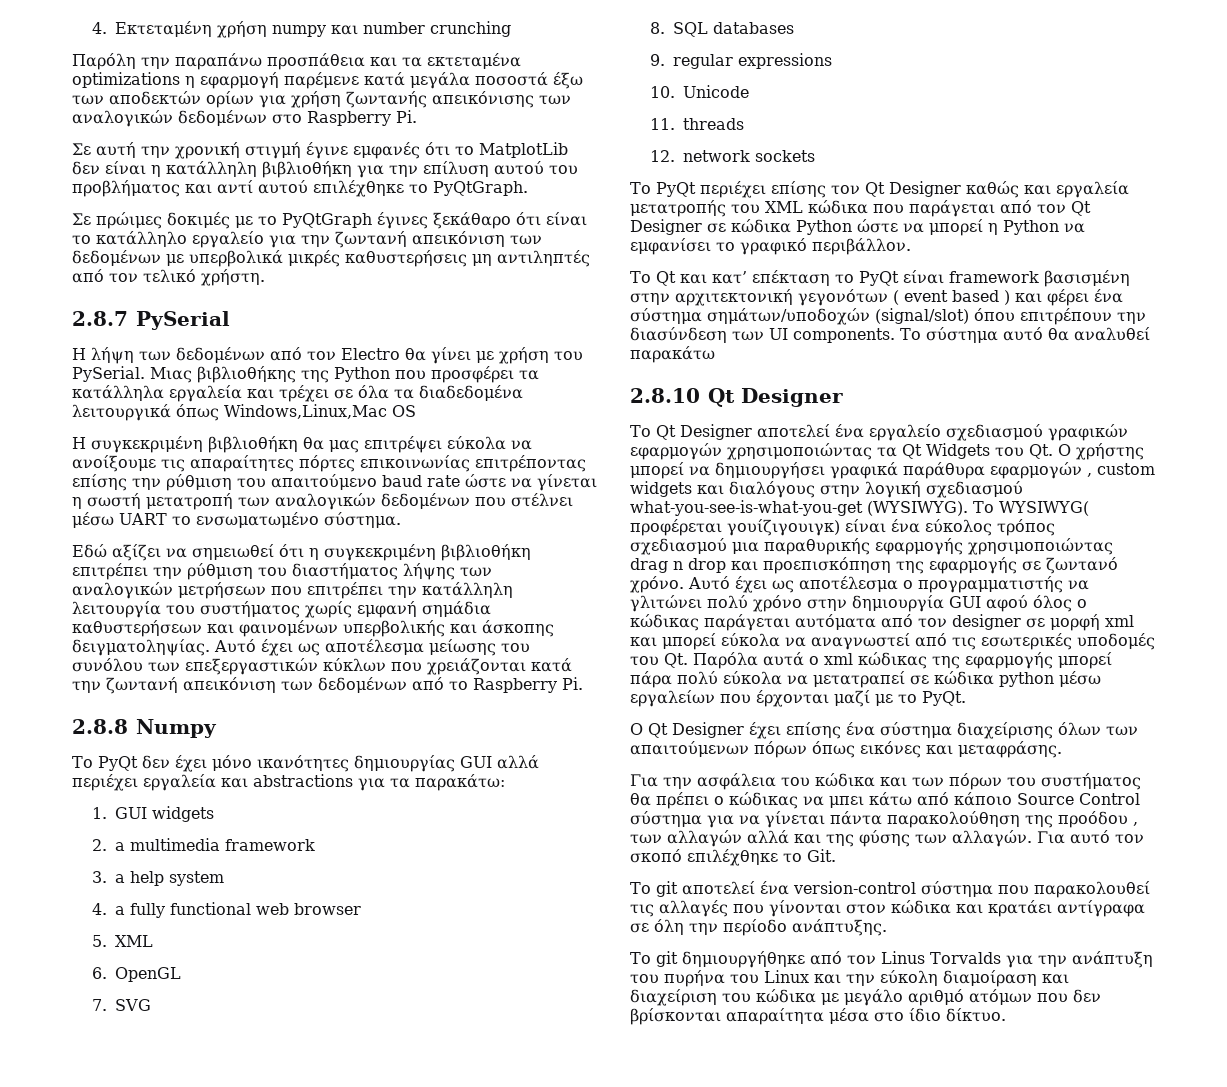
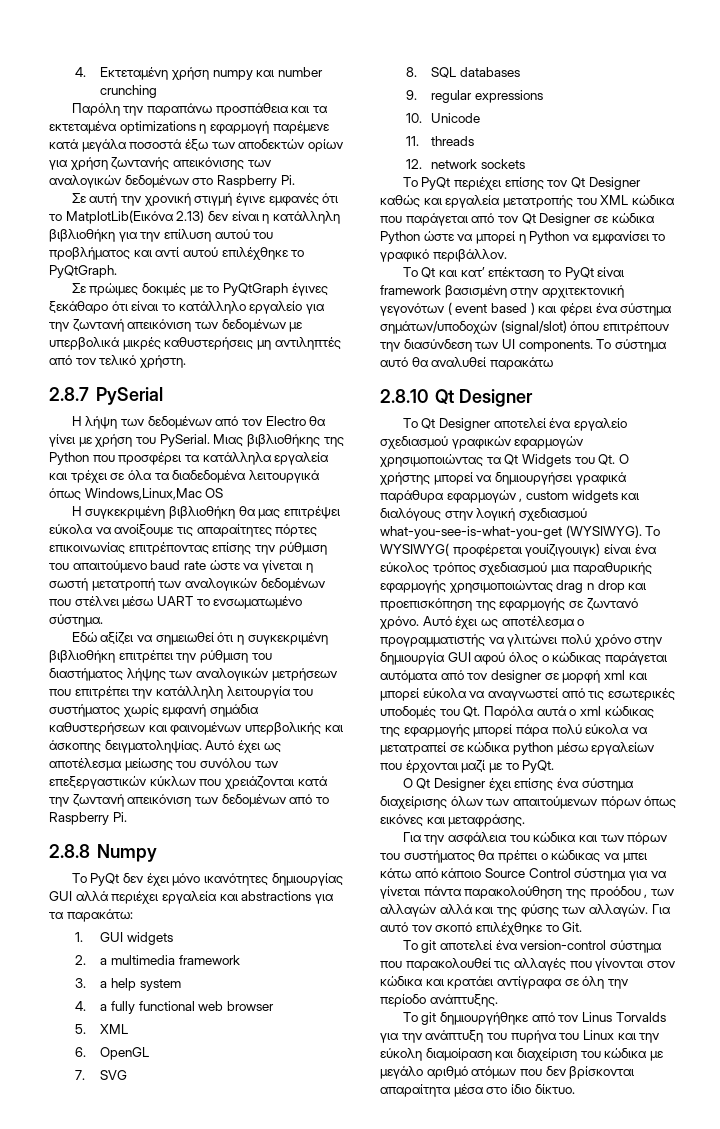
[479,142,568,158] MatplotLib -> [65,210,205,224] MatplotLib(Εικόνα 2.13)

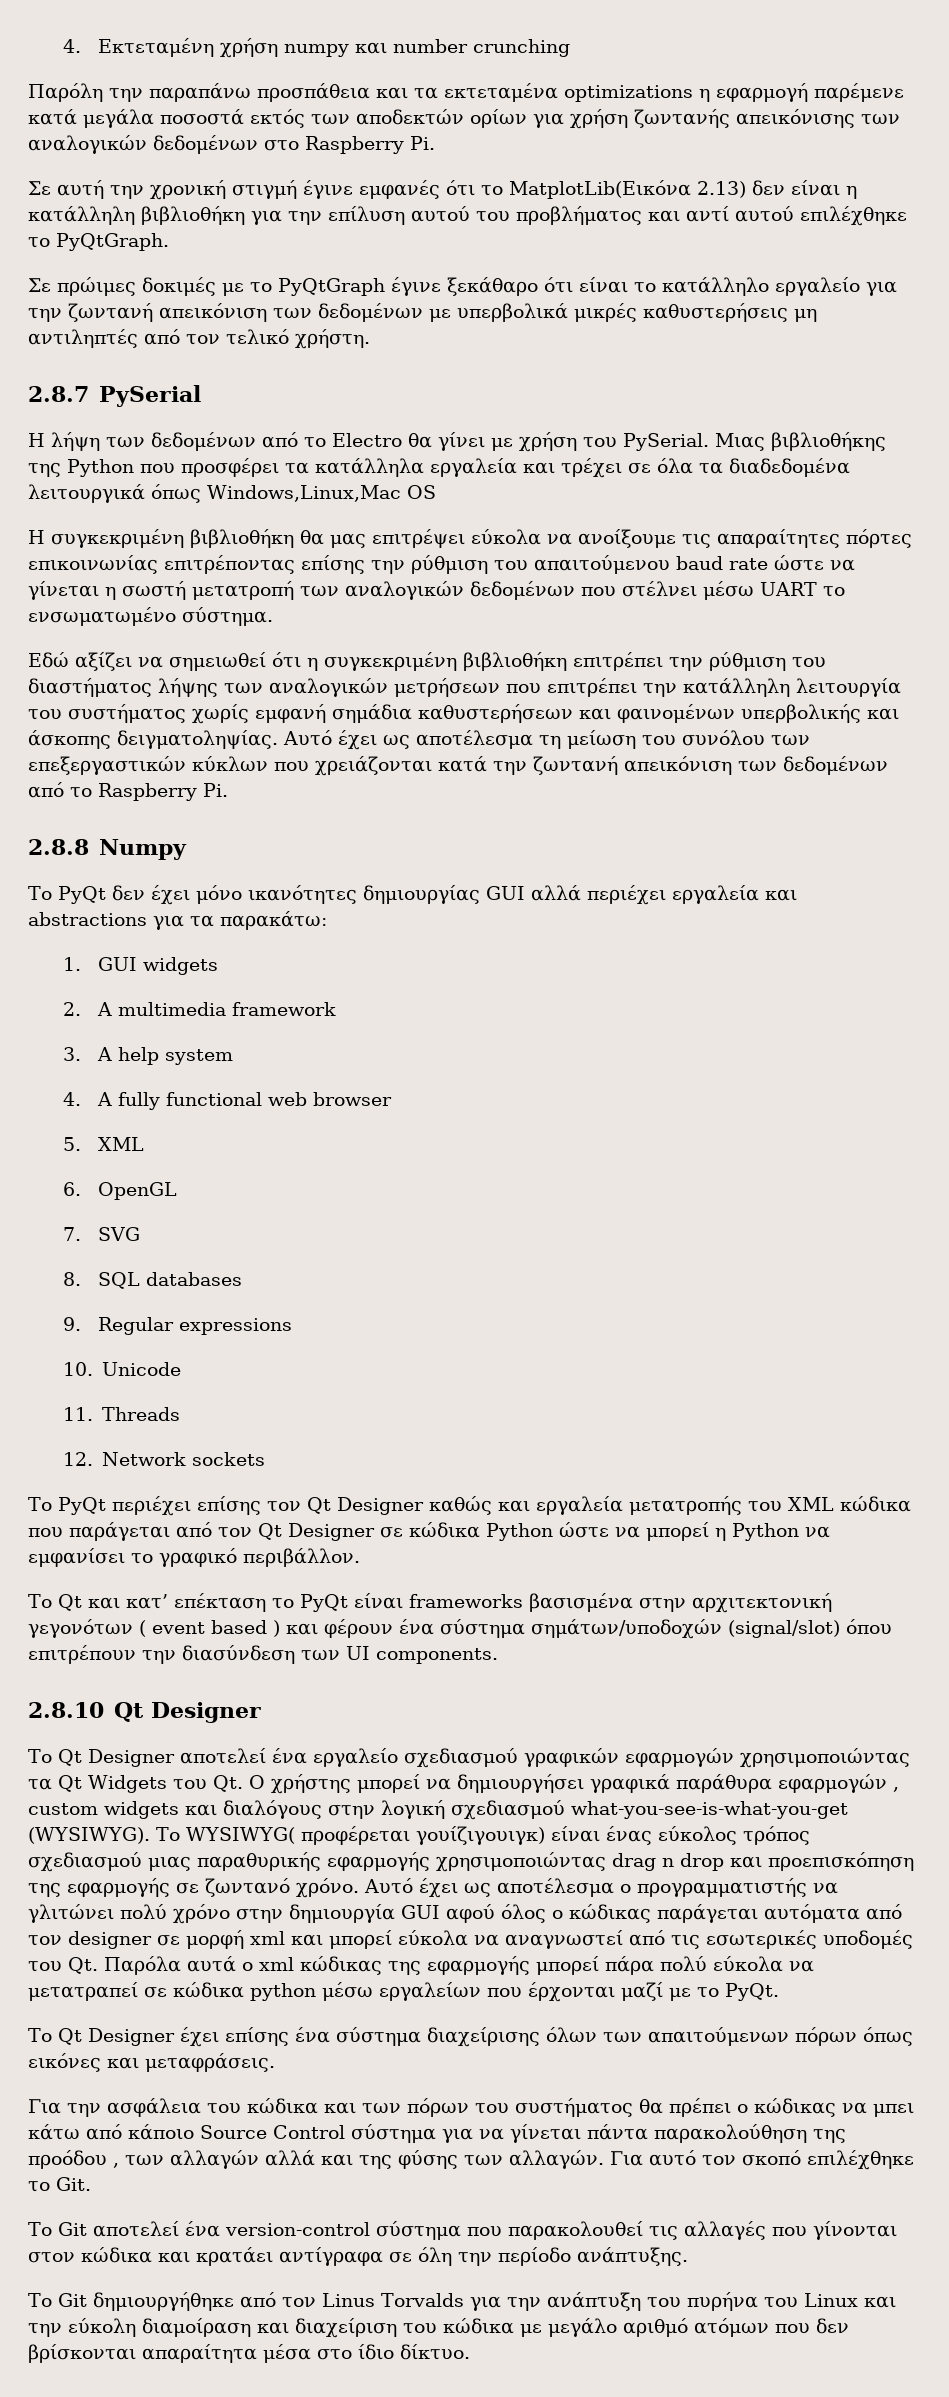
[184,139,208,151] έξω -> [250,109,305,128] εκτός
[291,283,328,296] έγινες -> [391,277,441,296] έγινε
[242,419,264,426] τον -> [304,437,326,448] το
[72,560,147,573] απαιτούμενο -> [534,555,670,574] απαιτούμενου
[124,758,173,771] μείωσης -> [539,730,636,749] τη μείωση
[100,958,108,965] a -> [96,1002,112,1016] Α
[100,981,108,988] a -> [96,1047,112,1061] Α
[100,1004,108,1011] a -> [96,1092,112,1106] Α
[431,90,473,103] regular -> [97,1317,174,1335] Regular
[431,136,475,146] threads -> [102,1407,181,1421] Threads
[431,159,478,169] network -> [102,1452,187,1466] Network
[380,285,507,298] framework βασισμένη -> [409,1593,633,1612] frameworks βασισμένα
[559,303,592,316] φέρει -> [324,1619,393,1638] φέρουν
[596,339,667,352] [380,357,553,370] Το σύστημα αυτό θα αναλυθεί παρακάτω -> (498, 1656) none
[634,544,657,554] ένα -> [606,1826,652,1845] ένας
[550,565,570,575] μια -> [148,1856,191,1871] μιας
[402,778,413,788] Ο -> [28,2028,52,2042] Το
[448,814,526,827] μεταφράσης. -> [145,2053,275,2072] μεταφράσεις.
[421,940,437,953] git -> [58,2222,87,2236] Git
[421,1012,437,1025] git -> [58,2293,87,2307] Git

